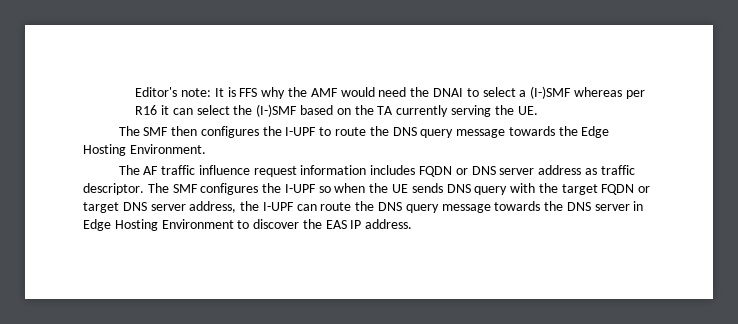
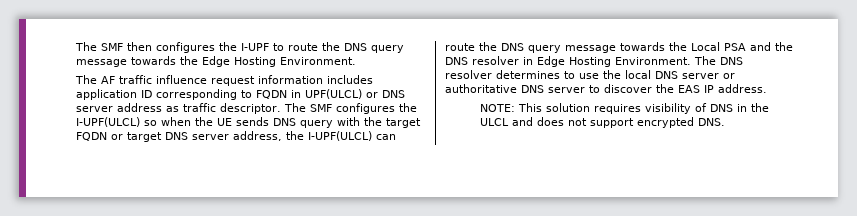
[135,86,645,99] [135,104,538,117] Editor's note: It is FFS why the AMF would need the DNAI to select a (I-)SMF whereas per R16 it can select the (I-)SMF based on the TA currently serving the UE. // -> (75, 46) none
[419,166,453,177] FQDN -> [76,89,362,100] application ID corresponding to FQDN in UPF(ULCL)
[284,184,316,193] I-UPF -> [76,117,140,127] I-UPF(ULCL)
[262,202,294,211] I-UPF -> [308,131,372,141] I-UPF(ULCL)
[566,201,644,211] [83,219,234,231] DNS server in Edge Hosting Environment -> [691,42,793,51] [445,56,743,67] [445,70,735,79] [445,84,585,93] Local PSA and the DNS resolver in Edge Hosting Environment. The DNS resolver determines to use the local DNS server or authoritative DNS server
(413, 224) none -> [479,103,769,114] [479,117,725,128] // NOTE: This solution requires visibility of DNS in the ULCL and does not support encrypted DNS.

